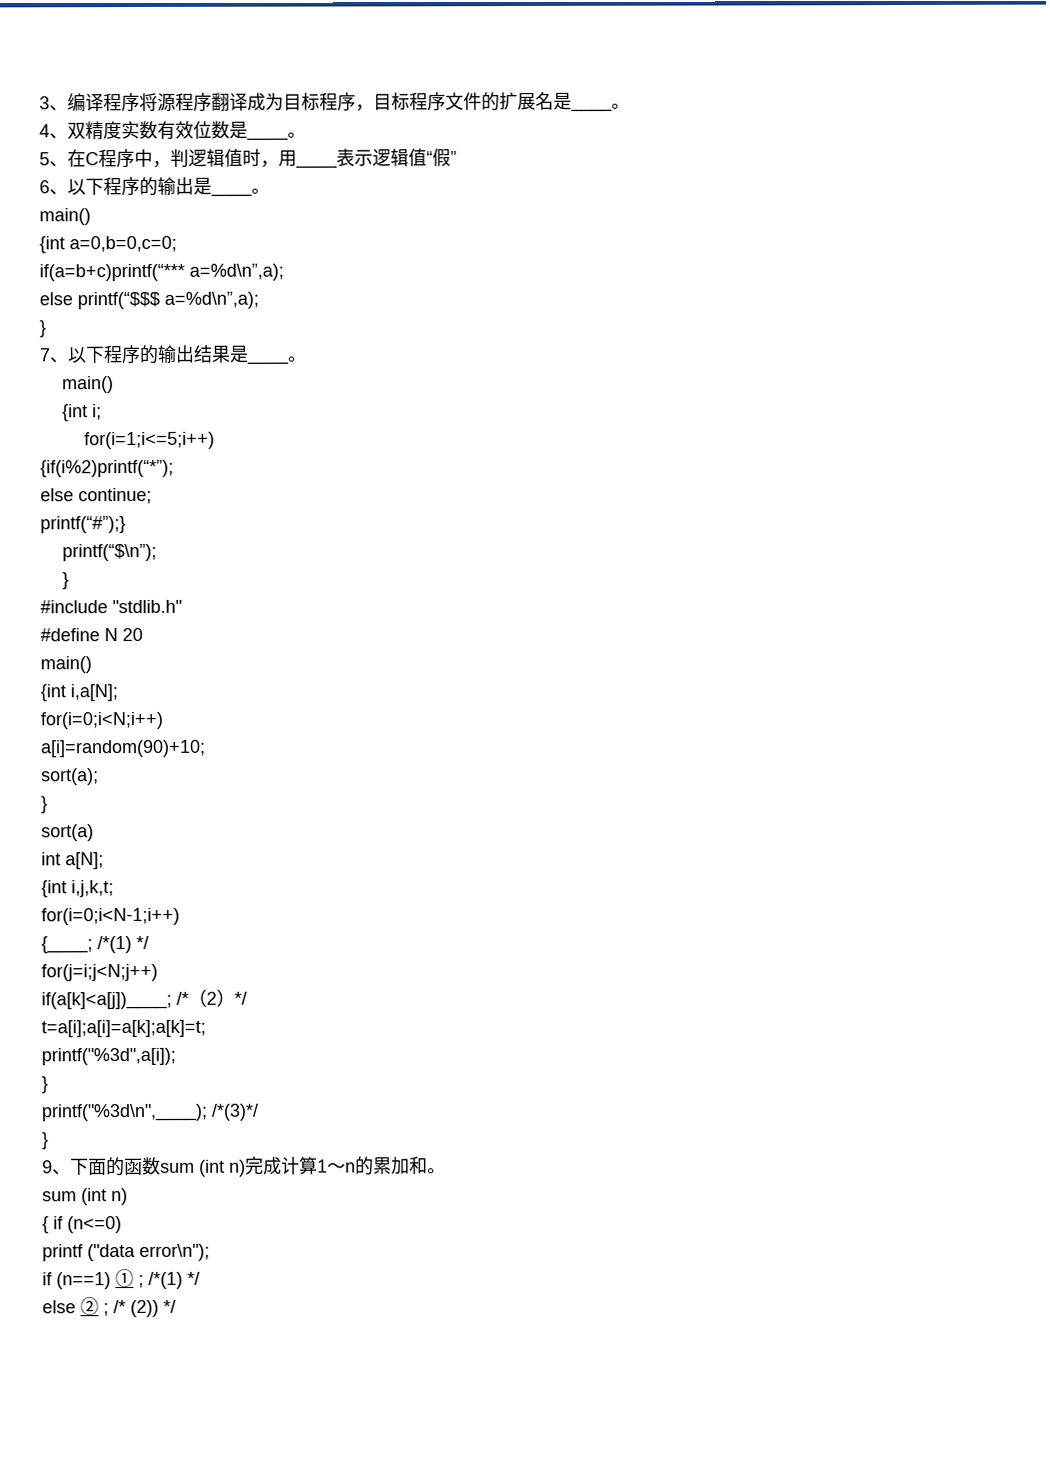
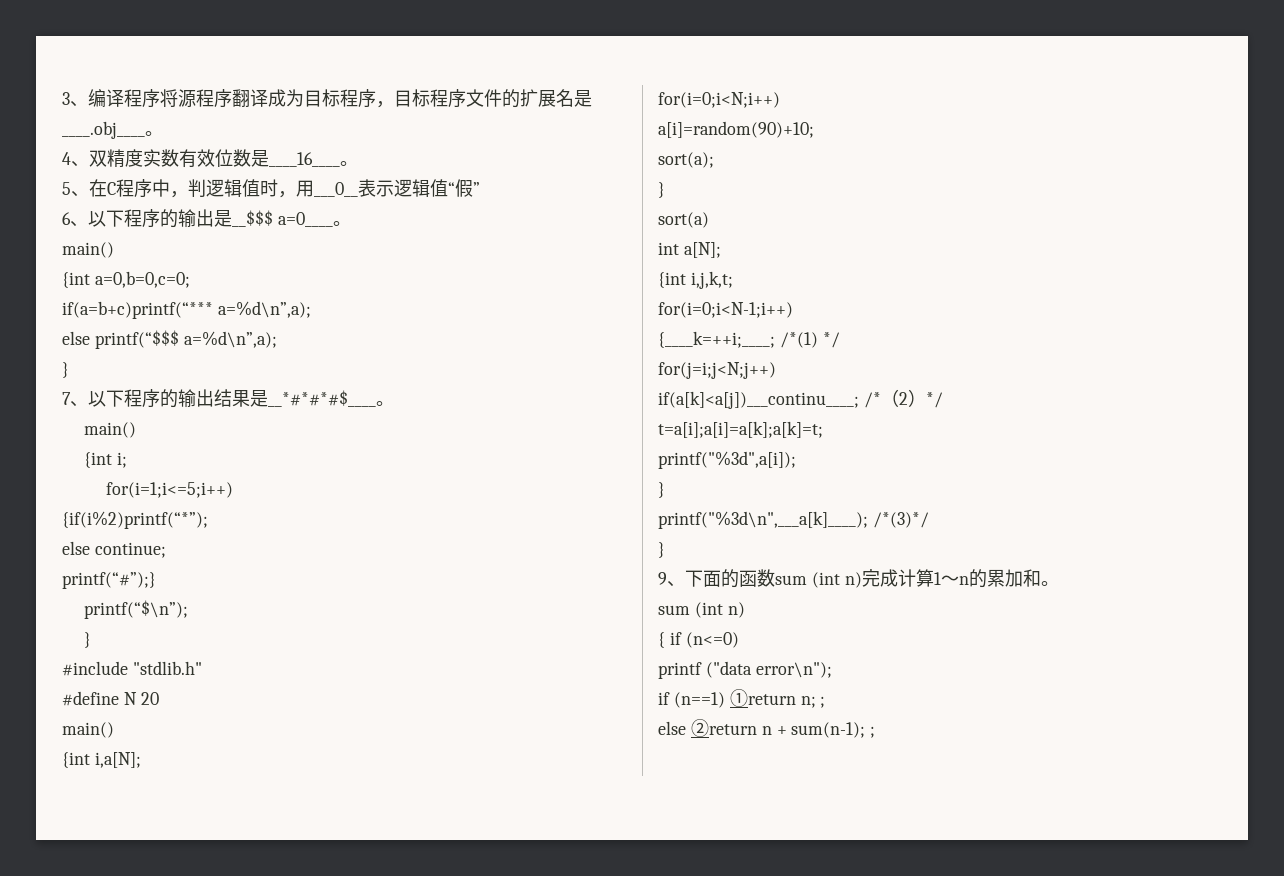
[570,107,613,112] ____ -> [62,121,145,139] ____.obj____
[246,136,289,141] ____ -> [269,152,340,167] ____16____
[295,164,338,169] ____ -> [314,182,358,197] ___0__
[210,192,253,197] ____ -> [232,210,333,227] __$$$ a=0____
[247,360,290,365] ____ -> [268,390,376,407] __*#*#*#$____
[41,936,93,954] {____; -> [658,331,775,348] {____k=++i;____;
[41,991,172,1010] if(a[k]<a[j])____; -> [658,391,859,409] if(a[k]<a[j])___continu____;
[41,1103,207,1122] printf("%3d\n",____); -> [658,511,868,529] printf("%3d\n",___a[k]____);
[115,1269,200,1289] [42,1297,176,1318] ① ; /*(1) */ // else ② ; /* (2)) */ -> [729,689,826,708] [658,719,876,738] ①return n; ; // else ②return n + sum(n-1); ;

